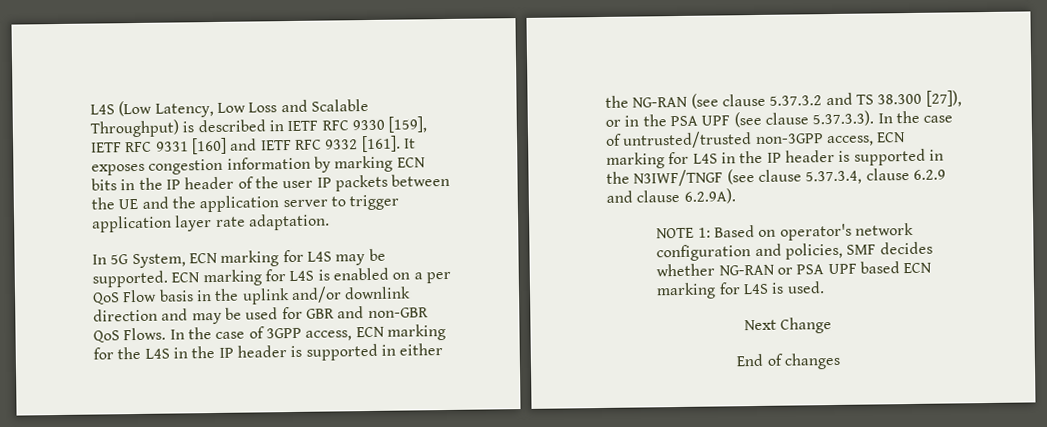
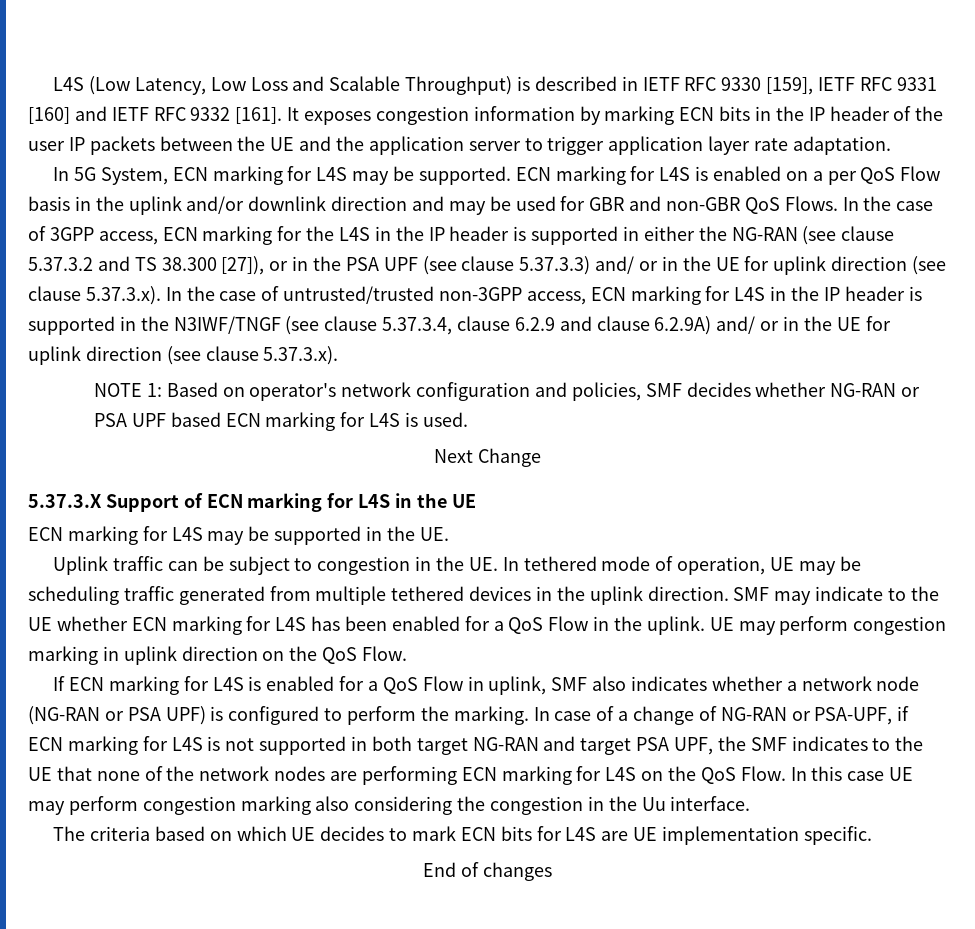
[812,110,875,127] 5.37.3.3). -> [519,256,947,275] [28,286,161,305] 5.37.3.3) and/ or in the UE for uplink direction (see clause 5.37.3.x).
[683,188,736,204] 6.2.9A). -> [654,316,891,335] [28,346,339,365] 6.2.9A) and/ or in the UE for uplink direction (see clause 5.37.3.x).
(833, 325) none -> [28,493,476,512] [28,526,449,545] [53,556,861,575] [28,586,939,605] [28,616,947,635] [28,646,408,665] [53,676,920,695] [28,706,910,725] [28,736,924,755] [28,766,914,785] [28,796,751,815] [53,826,872,845] // 5.37.3.X Support of ECN marking for L4S in the UE // ECN marking for L4S may be supported in the UE. // Uplink traffic can be subject to congestion in the UE. In tethered mode of operation, UE may be scheduling traffic generated from multiple tethered devices in the uplink direction. SMF may indicate to the UE whether ECN marking for L4S has been enabled for a QoS Flow in the uplink. UE may perform congestion marking in uplink direction on the QoS Flow. // If ECN marking for L4S is enabled for a QoS Flow in uplink, SMF also indicates whether a network node (NG-RAN or PSA UPF) is configured to perform the marking. In case of a change of NG-RAN or PSA-UPF, if ECN marking for L4S is not supported in both target NG-RAN and target PSA UPF, the SMF indicates to the UE that none of the network nodes are performing ECN marking for L4S on the QoS Flow. In this case UE may perform congestion marking also considering the congestion in the Uu interface. // The criteria based on which UE decides to mark ECN bits for L4S are UE implementation specific.

